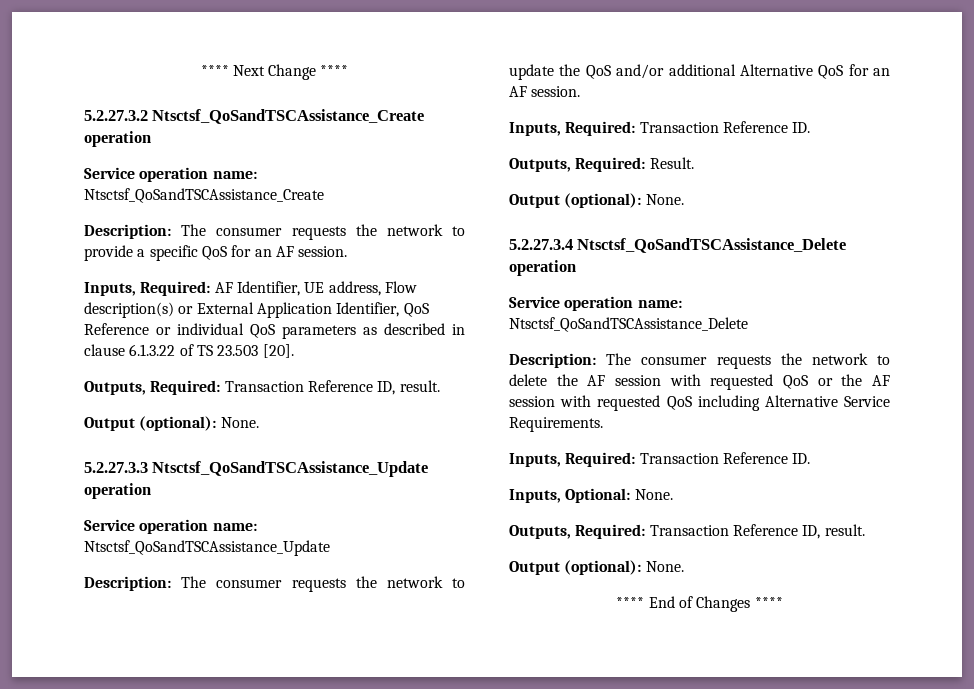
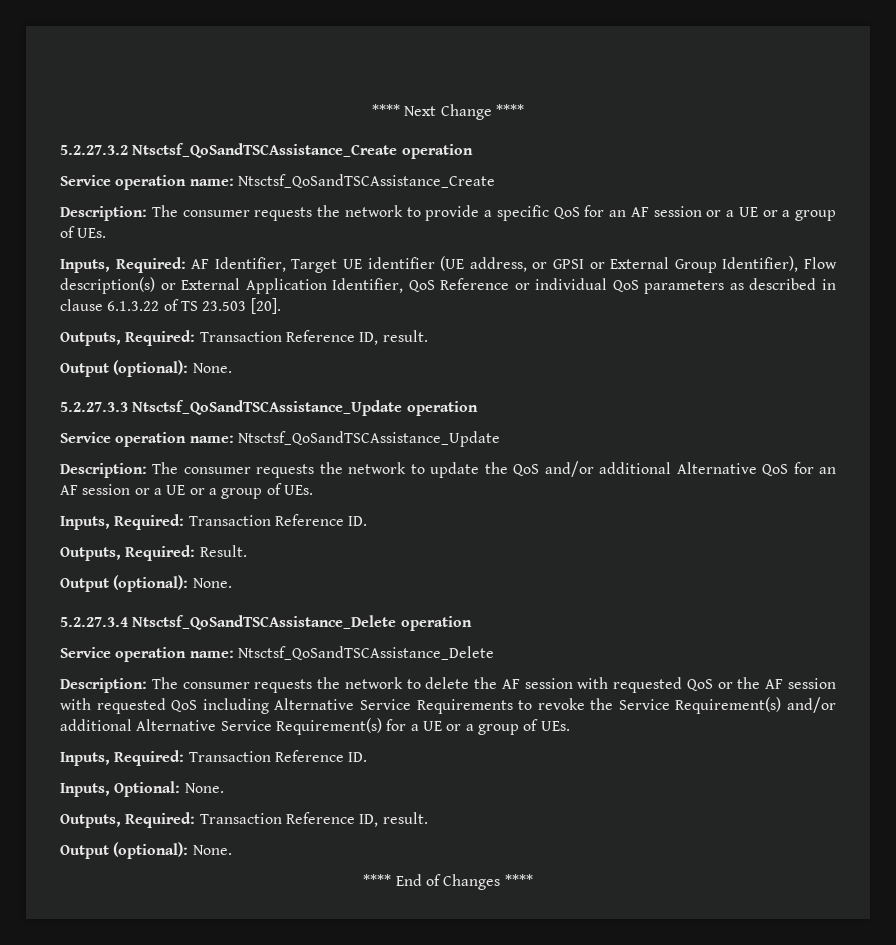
[298,246,348,257] [84,281,381,296] session. // Inputs, Required: AF Identifier, UE address, -> [653,206,836,221] [60,226,107,238] [60,256,799,273] session or a UE or a group of UEs. // Inputs, Required: AF Identifier, Target UE identifier (UE address, or GPSI or External Group Identifier),
[531,86,581,97] session. -> [82,483,313,499] session or a UE or a group of UEs.
[509,417,603,432] Requirements. -> [416,697,837,714] [60,718,570,735] Requirements to revoke the Service Requirement(s) and/or additional Alternative Service Requirement(s) for a UE or a group of UEs.

